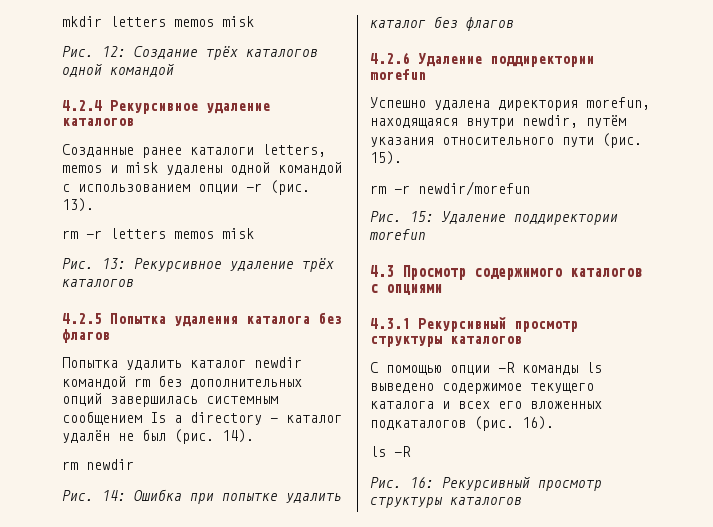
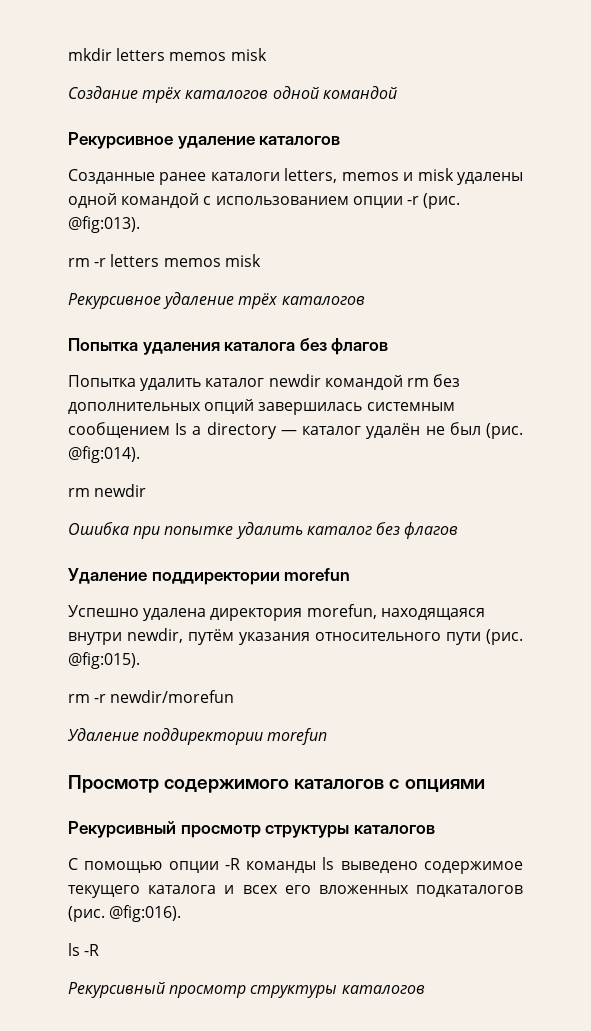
[62,46,126,57] Рис. 12: -> (267, 54) none
[62,100,102,111] 4.2.4 -> (397, 92) none
[62,198,94,212] 13). -> [68,216,140,233] @fig:013).
[62,258,126,269] Рис. 13: -> (261, 260) none
[62,313,102,324] 4.2.5 -> (365, 300) none
[222,429,254,443] 14). -> [68,446,140,463] @fig:014).
[62,490,126,501] Рис. 14: -> (147, 490) none
[370,52,410,64] 4.2.6 -> (459, 530) none
[370,151,402,165] 15). -> [68,652,140,669] @fig:015).
[370,211,618,225] [369,229,426,240] [370,265,394,277] Рис. 15: Удаление поддиректории morefun // 4.3 -> [67,728,328,745] Удаление поддиректории morefun //
[370,318,410,329] 4.3.1 -> (485, 785) none
[522,416,554,430] 16). -> [109,905,182,922] @fig:016).
[370,476,434,488] Рис. 16: -> (100, 950) none

